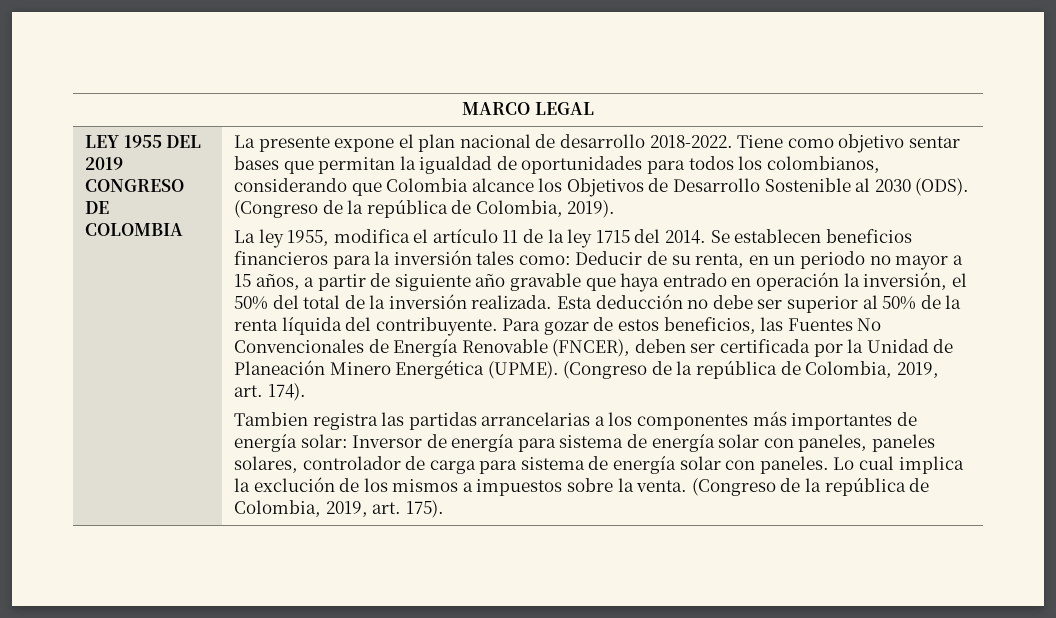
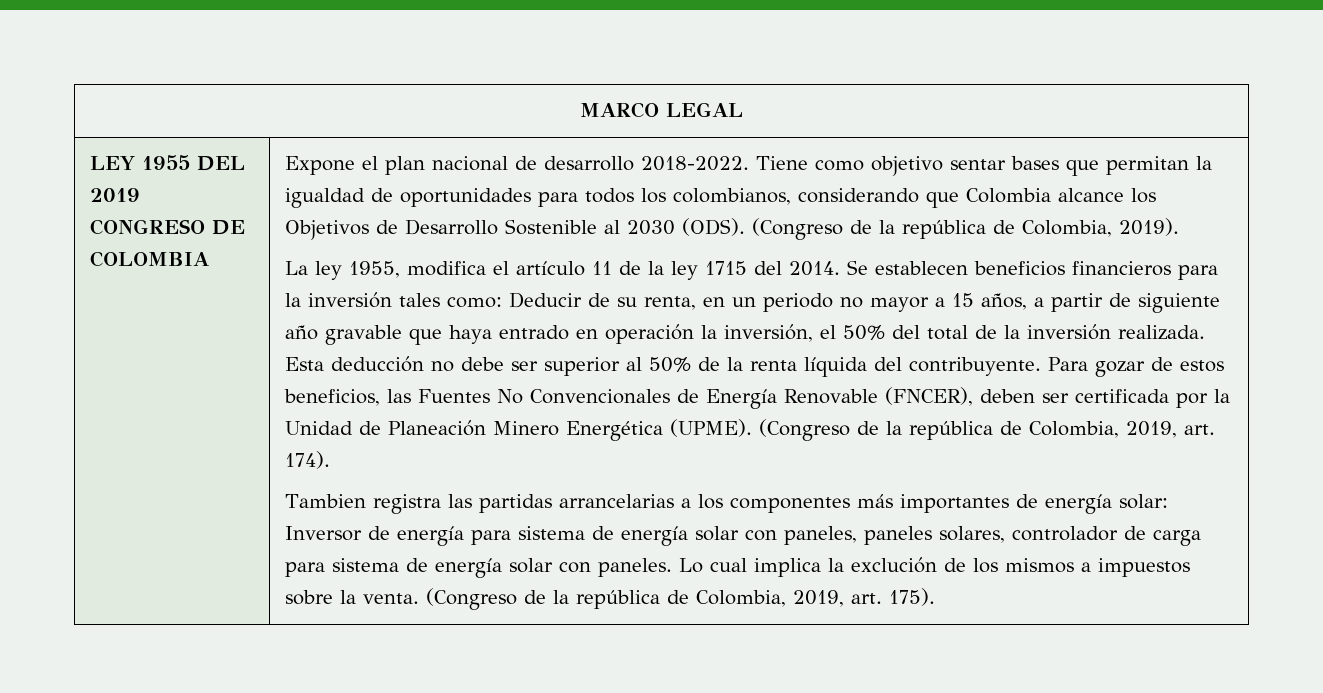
[233,135,395,152] La presente expone -> [285,156,356,175] Expone

